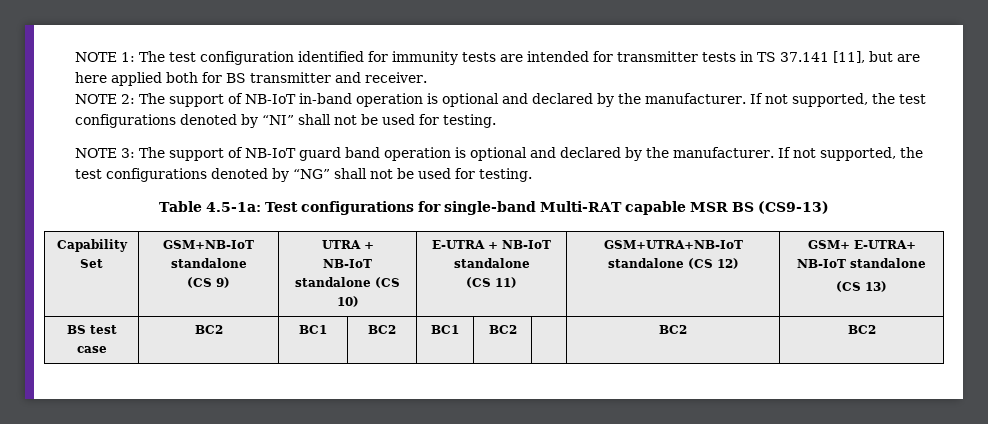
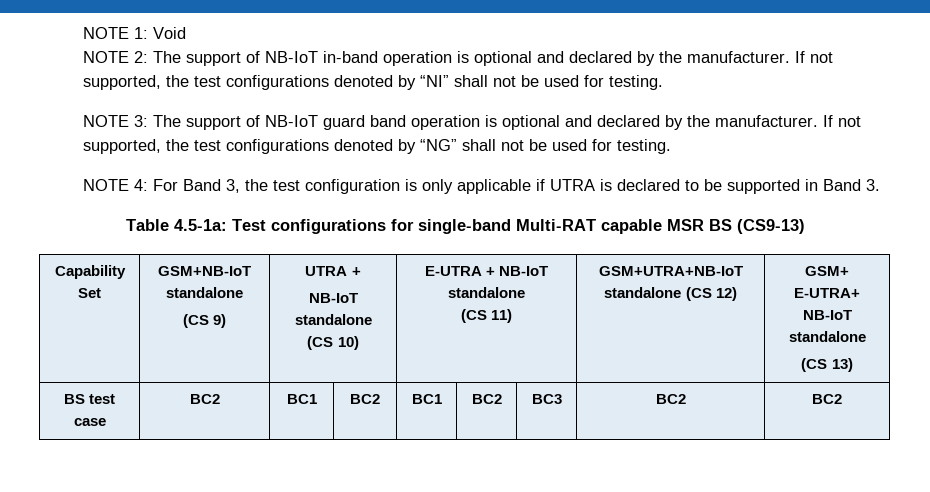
[139,51,921,65] [75,72,428,86] The test configuration identified for immunity tests are intended for transmitter tests in TS 37.141 [11], but are here applied both for BS transmitter and receiver. -> [153,27,187,39] Void
(533, 175) none -> [83,179,881,194] // NOTE 4: For Band 3, the test configuration is only applicable if UTRA is declared to be supported in Band 3.
(517, 329) none -> [531,394,562,404] BC3

